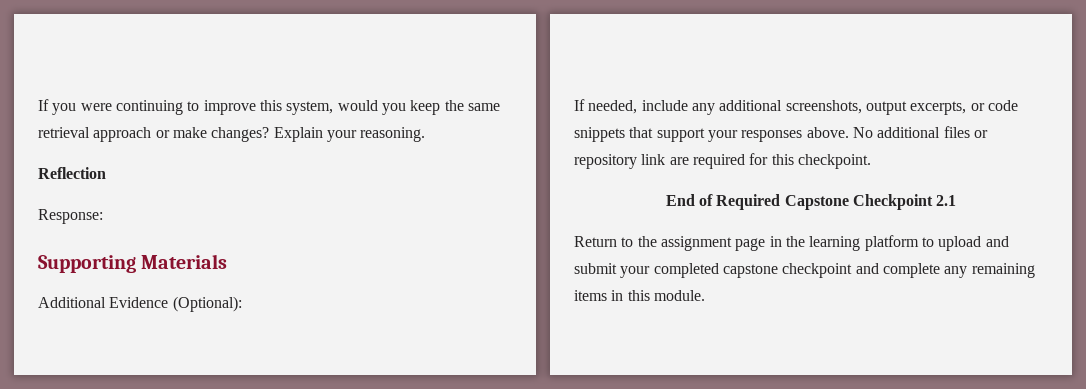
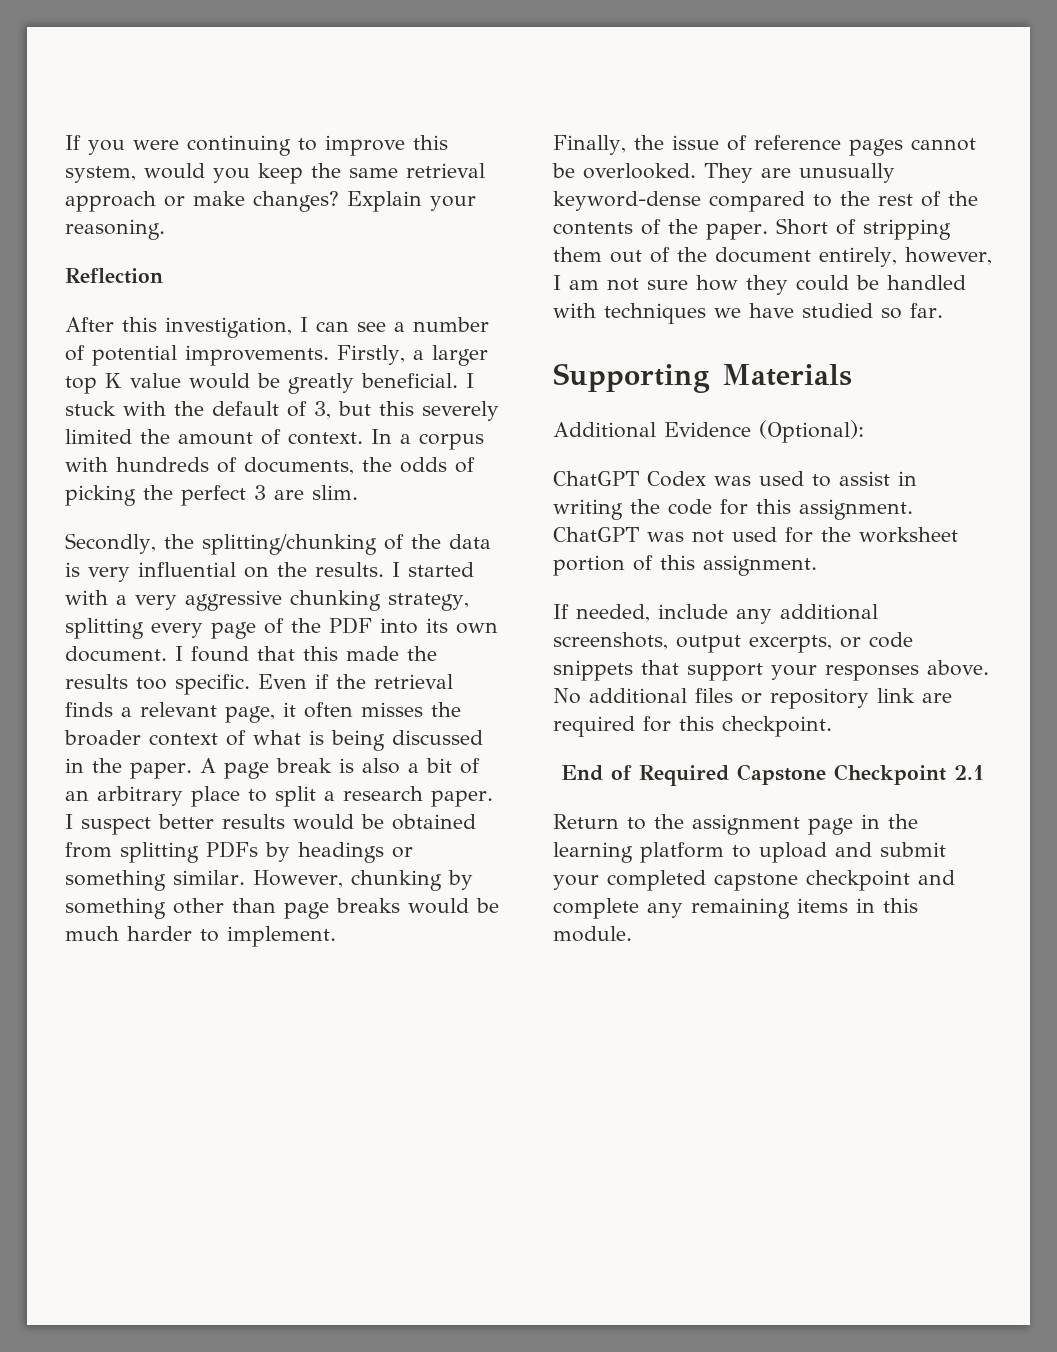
[38,209,103,224] Response: -> [65,317,489,338] [65,345,488,366] [65,373,474,394] [65,401,499,421] [65,429,484,450] [65,457,475,475] [65,485,358,506] [65,533,491,555] [65,562,474,582] [65,590,469,611] [65,617,498,639] [65,646,437,662] [65,674,453,695] [65,702,461,723] [64,730,483,751] [65,758,480,779] [65,786,493,807] [65,814,476,835] [65,841,413,863] [65,870,473,891] [65,898,499,919] [65,926,336,947] [553,135,976,156] [552,163,895,183] [553,191,978,212] [553,218,951,240] [553,247,992,267] [553,275,966,295] [553,303,943,324] After this investigation, I can see a number of potential improvements. Firstly, a larger top K value would be greatly beneficial. I stuck with the default of 3, but this severely limited the amount of context. In a corpus with hundreds of documents, the odds of picking the perfect 3 are slim. // Secondly, the splitting/chunking of the data is very influential on the results. I started with a very aggressive chunking strategy, splitting every page of the PDF into its own document. I found that this made the results too specific. Even if the retrieval finds a relevant page, it often misses the broader context of what is being discussed in the paper. A page break is also a bit of an arbitrary place to split a research paper. I suspect better results would be obtained from splitting PDFs by headings or something similar. However, chunking by something other than page breaks would be much harder to implement. // Finally, the issue of reference pages cannot be overlooked. They are unusually keyword-dense compared to the rest of the contents of the paper. Short of stripping them out of the document entirely, however, I am not sure how they could be handled with techniques we have studied so far.
(242, 304) none -> [553,471,917,487] [553,499,913,520] [553,527,958,543] [553,555,817,576] // ChatGPT Codex was used to assist in writing the code for this assignment. ChatGPT was not used for the worksheet portion of this assignment.

